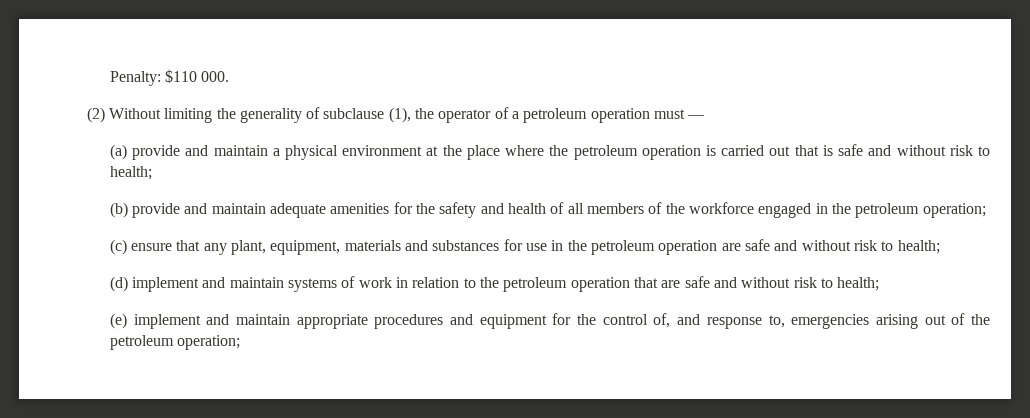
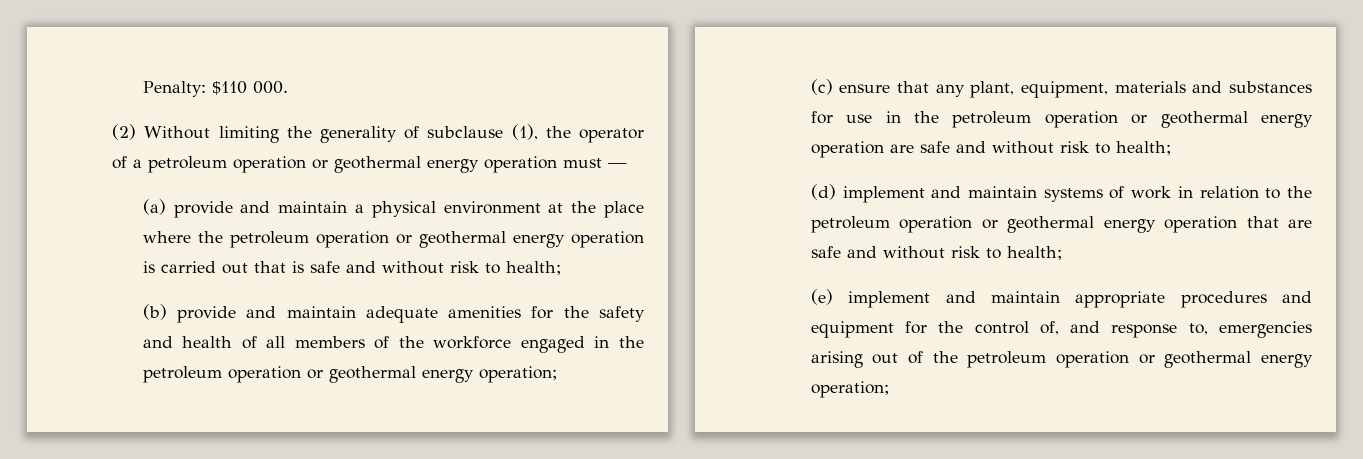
(650, 115) none -> [312,156,558,173] or geothermal energy operation
(701, 152) none -> [395,231,644,248] or geothermal energy operation
(920, 210) none -> [227,366,474,383] operation or geothermal energy
(718, 247) none -> [1131,111,1313,128] [810,141,884,158] or geothermal energy operation
(630, 284) none -> [981,216,1238,233] or geothermal energy operation
(174, 342) none -> [1056,351,1313,368] operation or geothermal energy

